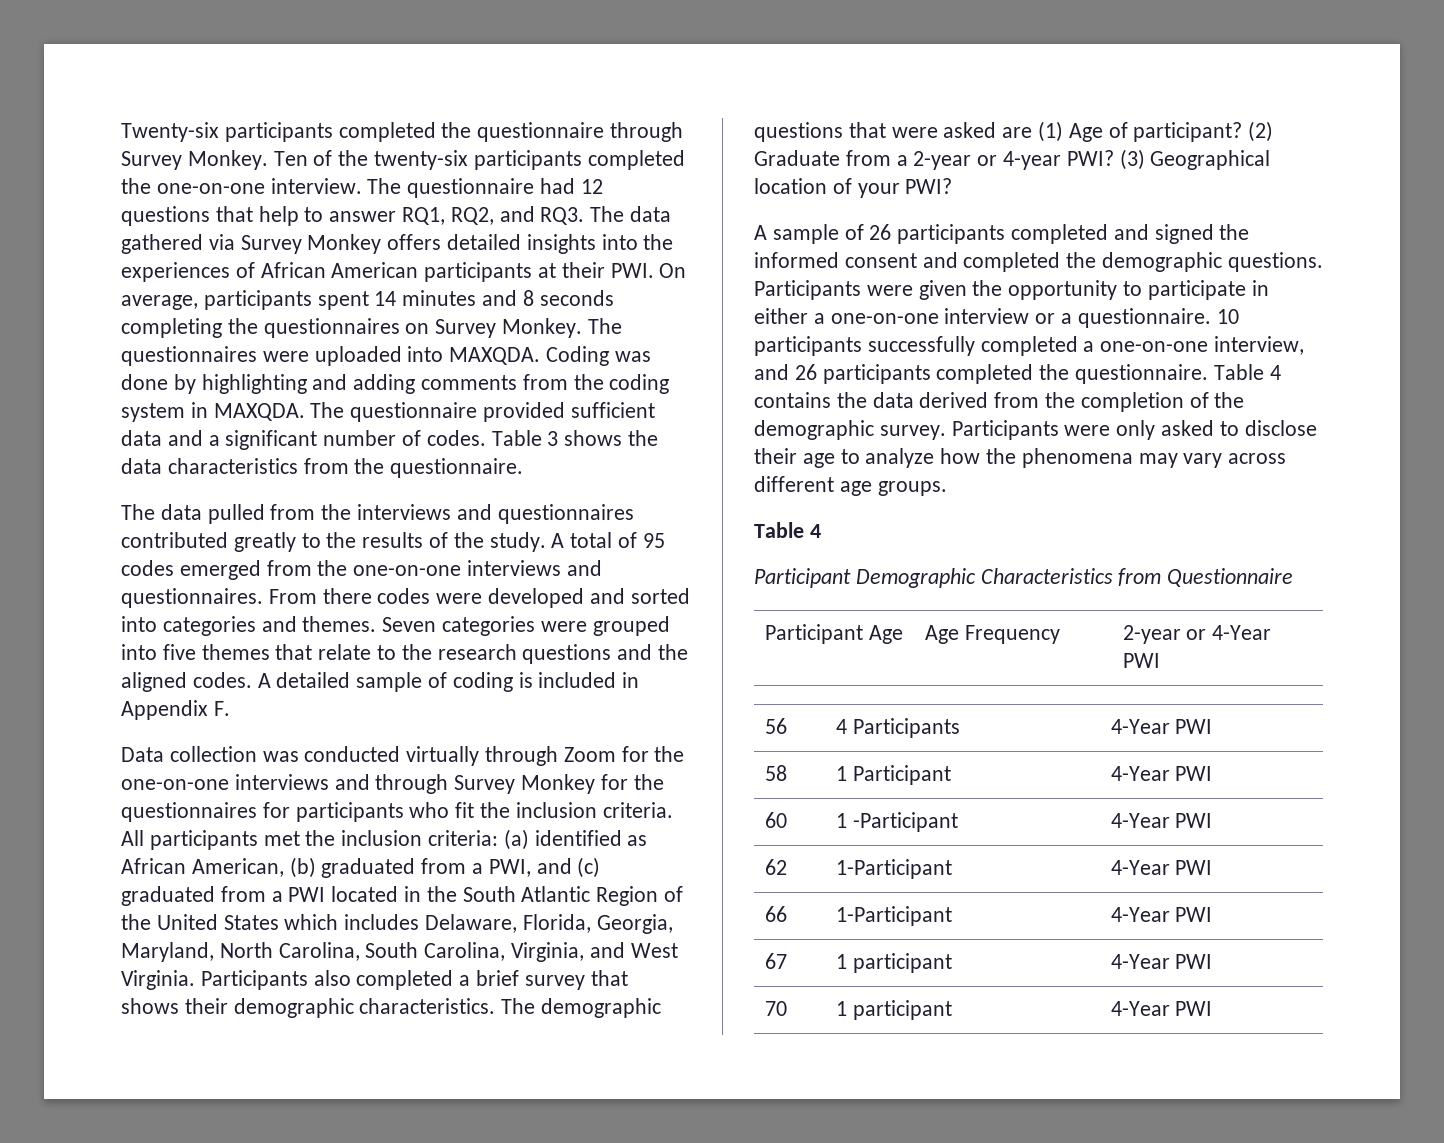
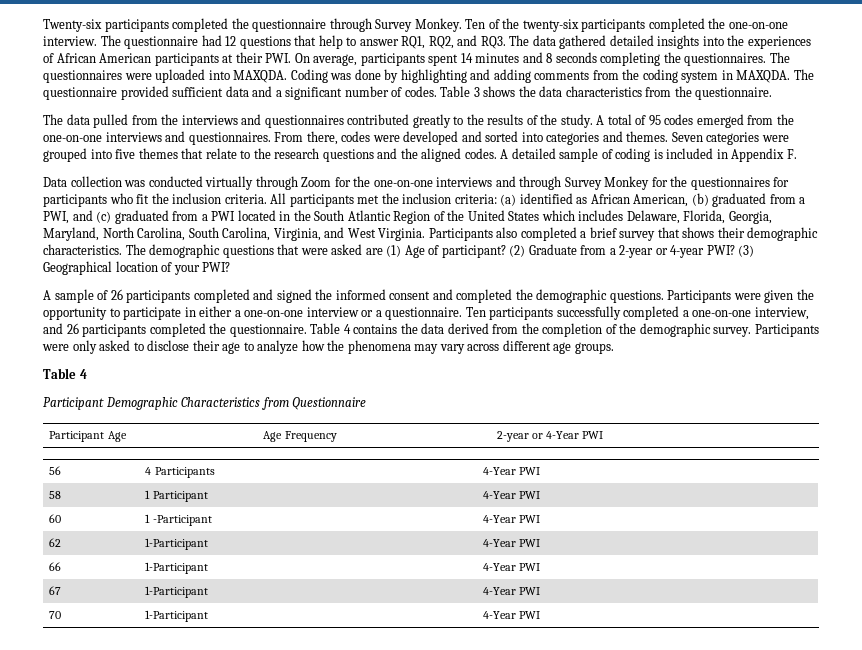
[208,234,442,254] via Survey Monkey offers -> (607, 42) none
[263,318,583,338] questionnaires on Survey Monkey. -> [684,53,767,66] questionnaires.
[322,588,372,604] there -> [306,131,338,145] there,
[1216,309,1239,324] 10 -> [465,307,486,317] Ten
[836,953,953,973] 1 participant -> [145,586,209,598] 1-Participant
[836,1000,953,1020] 1 participant -> [145,610,209,622] 1-Participant

